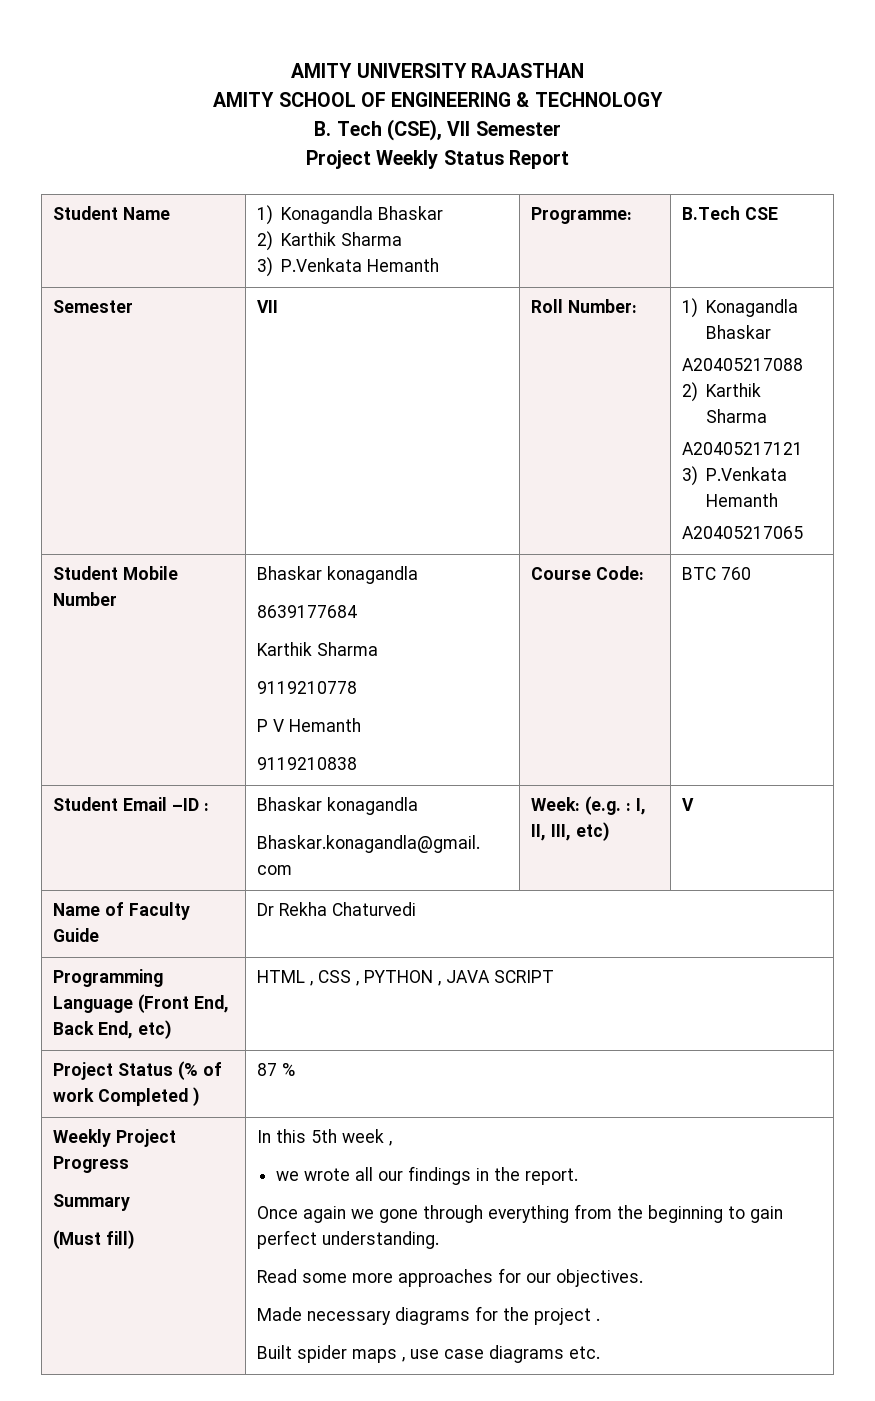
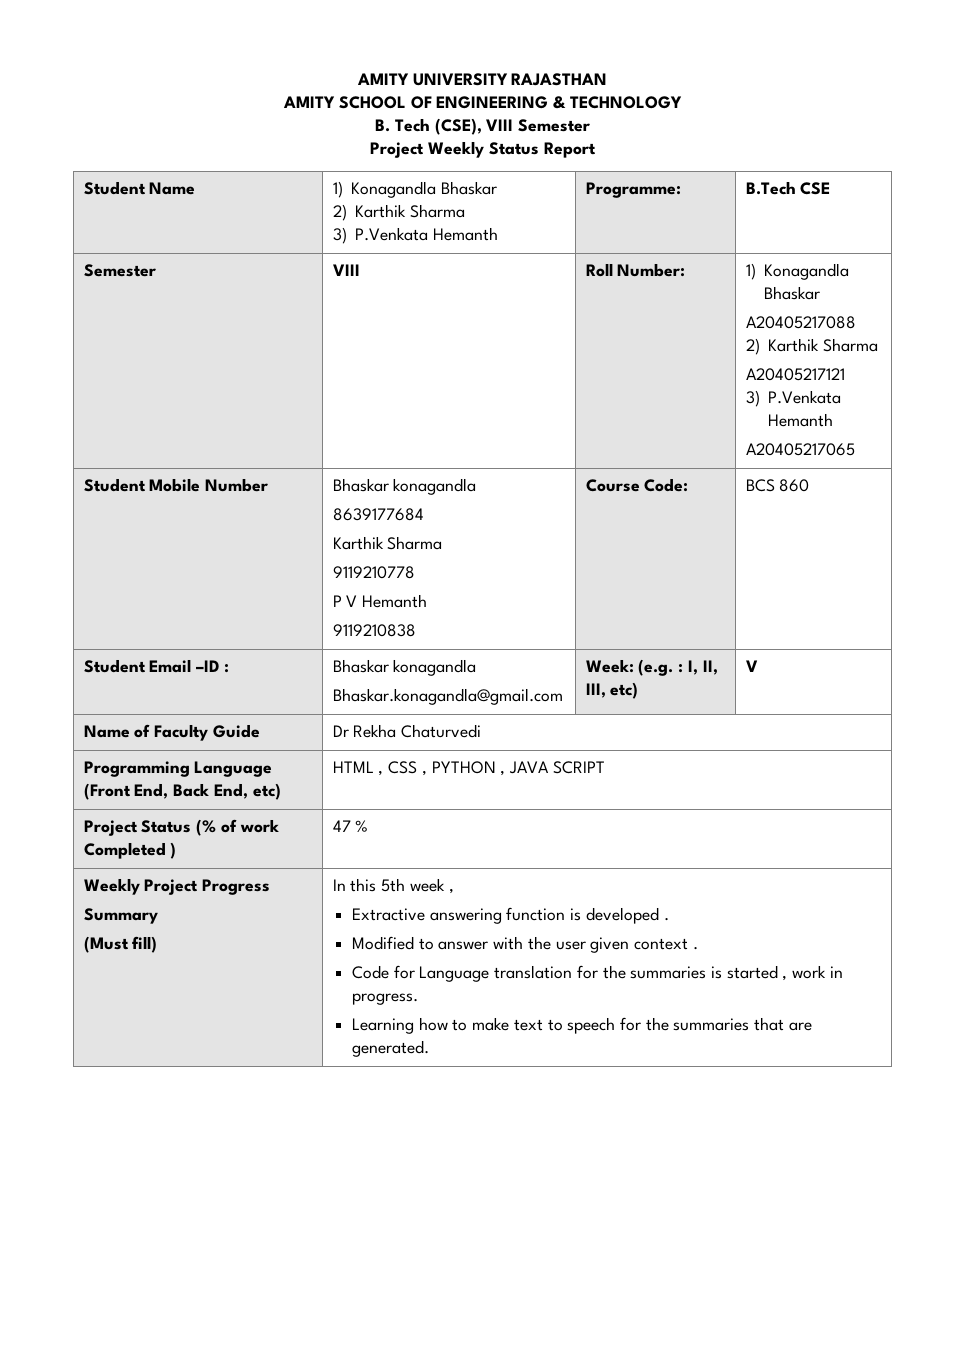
[447,121,471,136] VII -> [486,119,514,131] VIII
[256,300,278,313] VII -> [332,264,360,276] VIII
[681,567,751,580] BTC 760 -> [745,479,810,492] BCS 860
[256,1063,277,1076] 87 -> [332,820,351,832] 47
[275,1166,578,1185] [256,1204,783,1223] [256,1230,439,1249] [256,1268,643,1287] [256,1306,600,1325] [256,1345,600,1363] we wrote all our findings in the report. // Once again we gone through everything from the beginning to gain perfect understanding. // Read some more approaches for our objectives. // Made necessary diagrams for the project . // Built spider maps , use case diagrams etc. -> [351,907,669,924] [351,936,698,953] [351,965,843,982] [351,993,418,1005] [351,1017,812,1034] [351,1040,429,1057] Extractive answering function is developed . // Modified to answer with the user given context . // Code for Language translation for the summaries is started , work in progress. // Learning how to make text to speech for the summaries that are generated.

